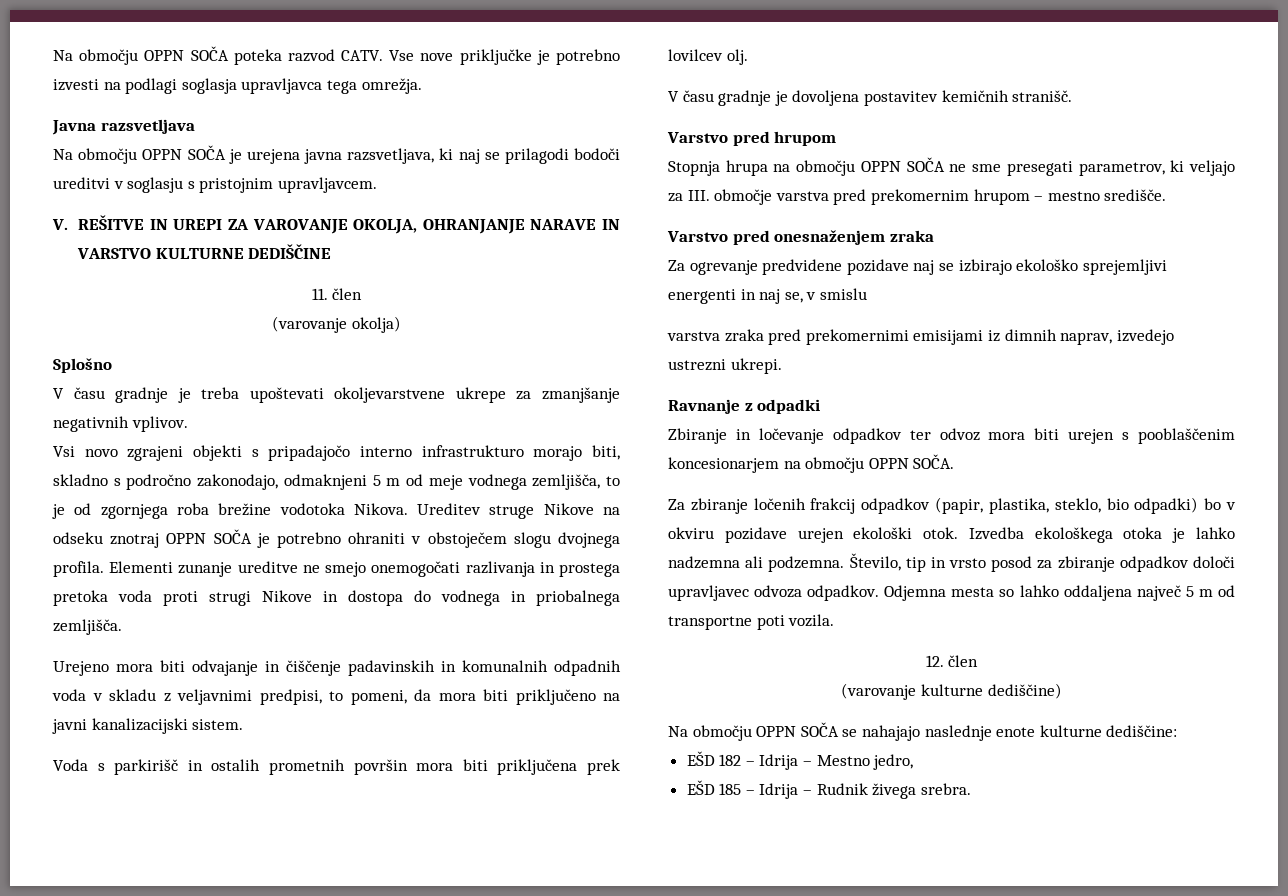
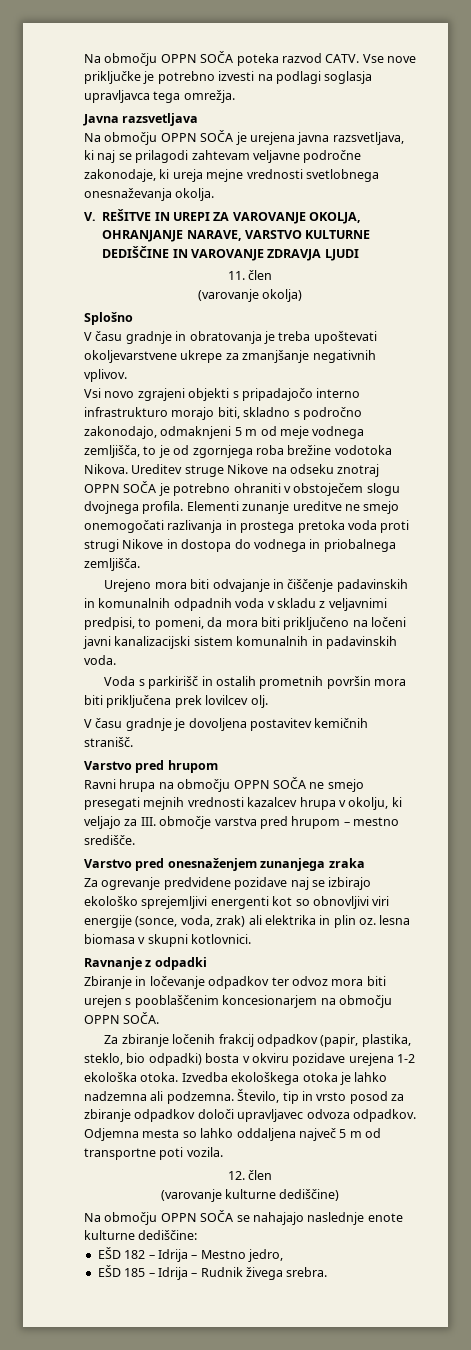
[574,148,620,160] [53,177,377,193] bodoči ureditvi v soglasju s pristojnim upravljavcem. -> [191,150,362,163] [84,169,379,182] [84,188,215,201] zahtevam veljavne področne zakonodaje, ki ureja mejne vrednosti svetlobnega onesnaževanja okolja.
[530,219,620,230] NARAVE IN -> [186,230,242,241] NARAVE,
(332, 251) none -> [172,249,359,261] IN VAROVANJE ZDRAVJA LJUDI
(169, 395) none -> [175,331,262,344] in obratovanja
(620, 697) none -> [371,617,406,627] ločeni
[192,719,244,730] sistem. -> [193,636,397,649] [84,655,116,665] sistem komunalnih in padavinskih voda.
[668,161,720,176] Stopnja -> [84,779,116,789] Ravni
[972,161,1165,176] sme presegati parametrov, -> [327,779,364,792] [84,797,389,810] smejo presegati mejnih vrednosti kazalcev hrupa v okolju,
[870,189,969,205] prekomernim -> (288, 822) none
(886, 237) none -> [260,858,326,871] zunanjega
[740,288,867,304] [667,329,1174,345] [668,358,782,374] in naj se, v smislu // varstva zraka pred prekomernimi emisijami iz dimnih naprav, izvedejo ustrezni ukrepi. -> [272,896,390,909] [84,915,411,928] [84,934,252,947] kot so obnovljivi viri energije (sonce, voda, zrak) ali elektrika in plin oz. lesna biomasa v skupni kotlovnici.
[1204,498,1222,510] bo -> [205,1053,240,1063] bosta
[797,527,959,543] urejen ekološki otok. -> [348,1053,415,1066] [84,1072,179,1082] urejena 1-2 ekološka otoka.

